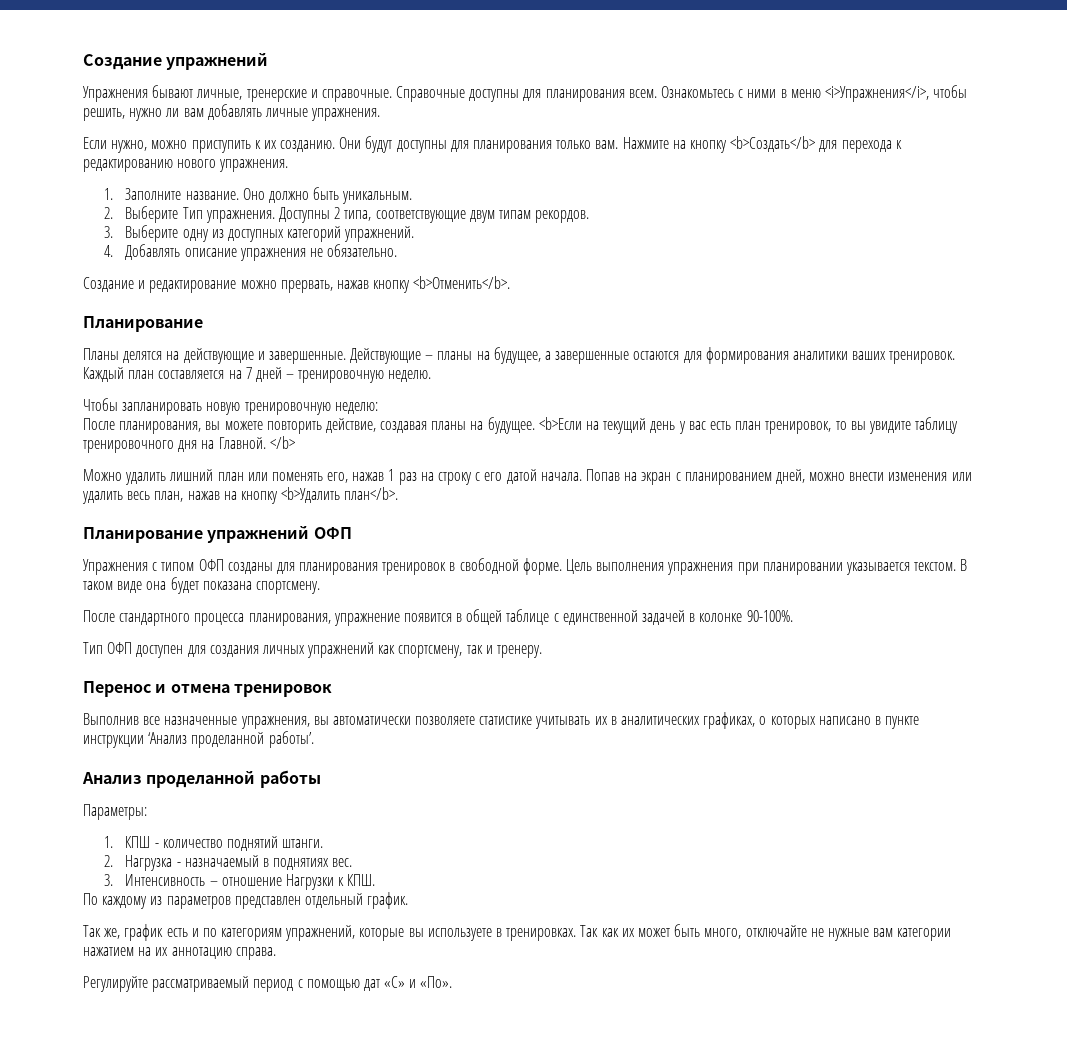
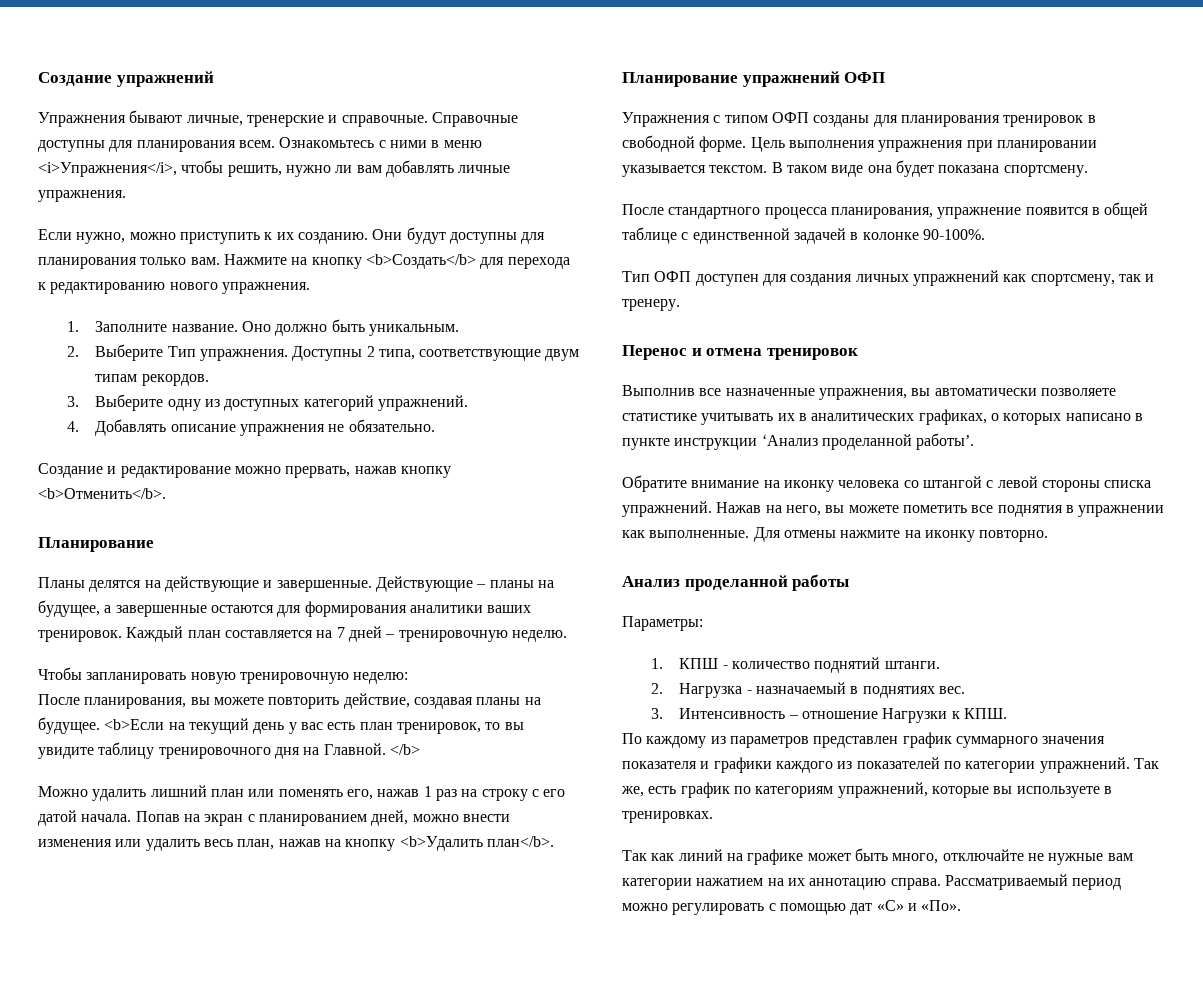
(314, 739) none -> [622,475,1152,492] [622,501,1165,517] [622,527,1049,542] // Обратите внимание на иконку человека со штангой с левой стороны списка упражнений. Нажав на него, вы можете пометить все поднятия в упражнении как выполненные. Для отмены нажмите на иконку повторно.
[304,892,409,909] [83,924,199,941] отдельный график. // Так же, график есть и -> [902,732,1106,748] [622,757,1159,773] [621,782,730,798] график суммарного значения показателя и графики каждого из показателей по категории упражнений. Так же, есть график
(577, 934) none -> (713, 817) //
[621,928,635,937] их -> [678,849,804,865] линий на графике
[83,976,294,992] // Регулируйте рассматриваемый период -> [944,874,1122,890] [622,903,765,915] Рассматриваемый период можно регулировать

